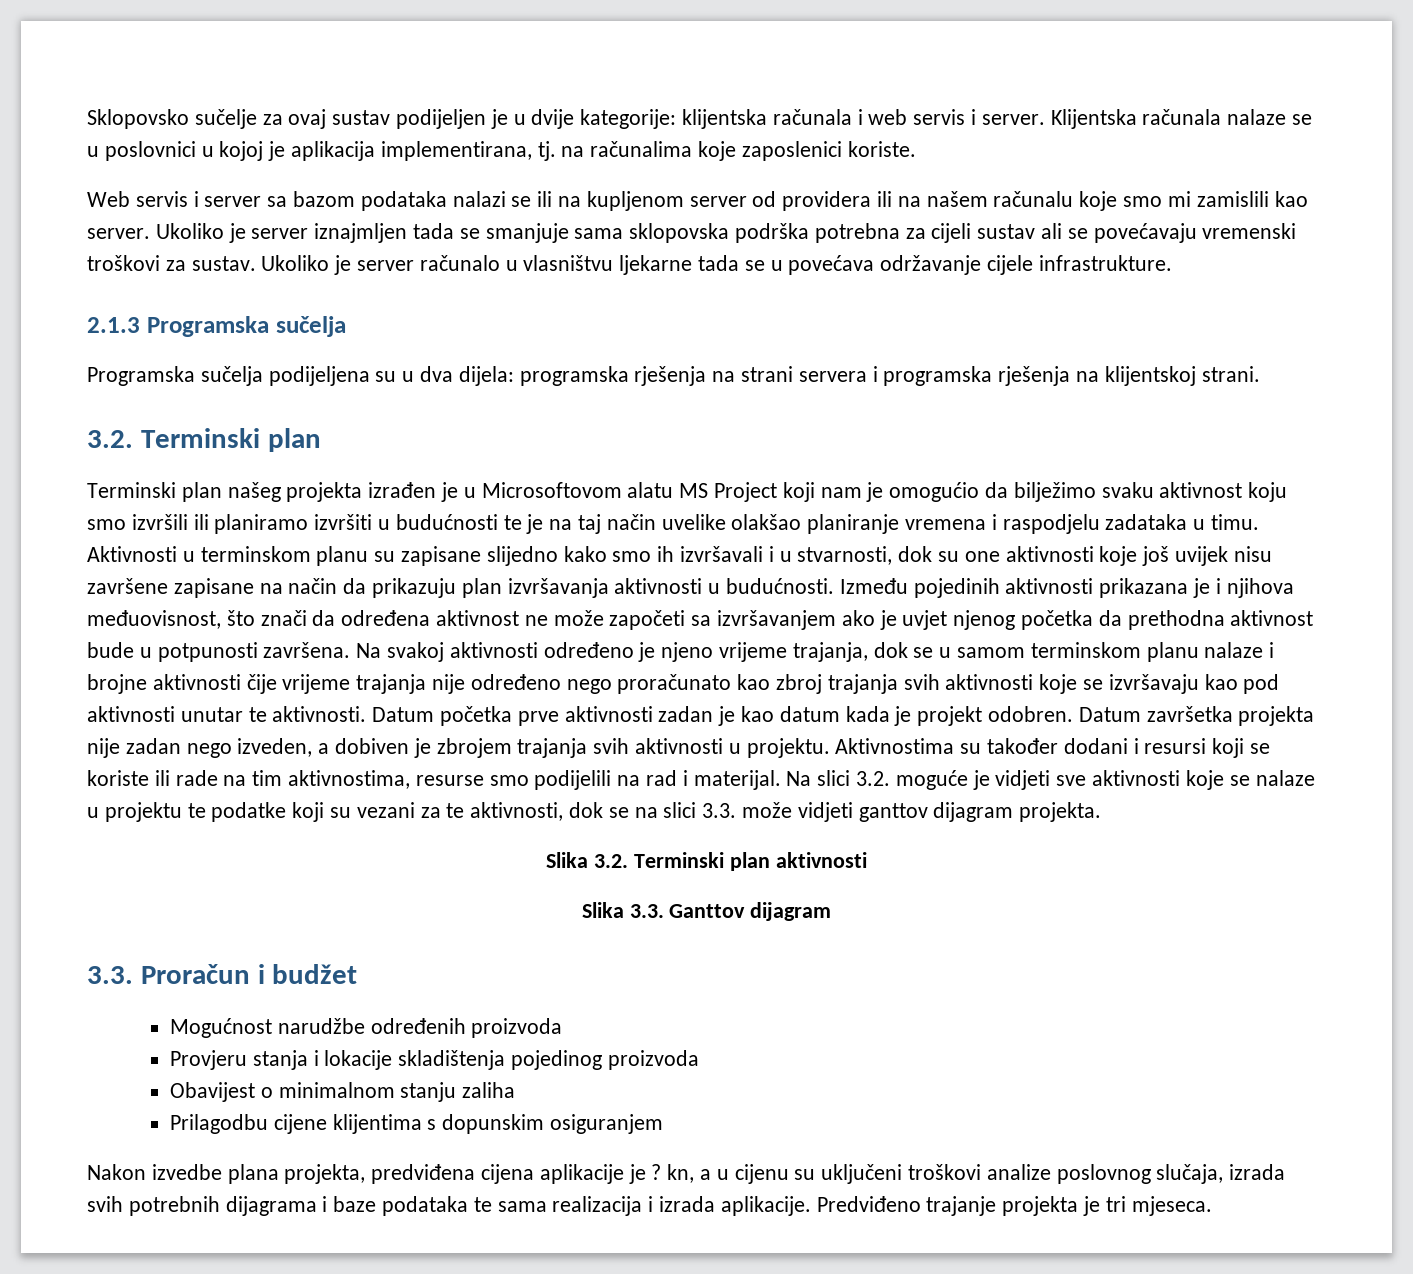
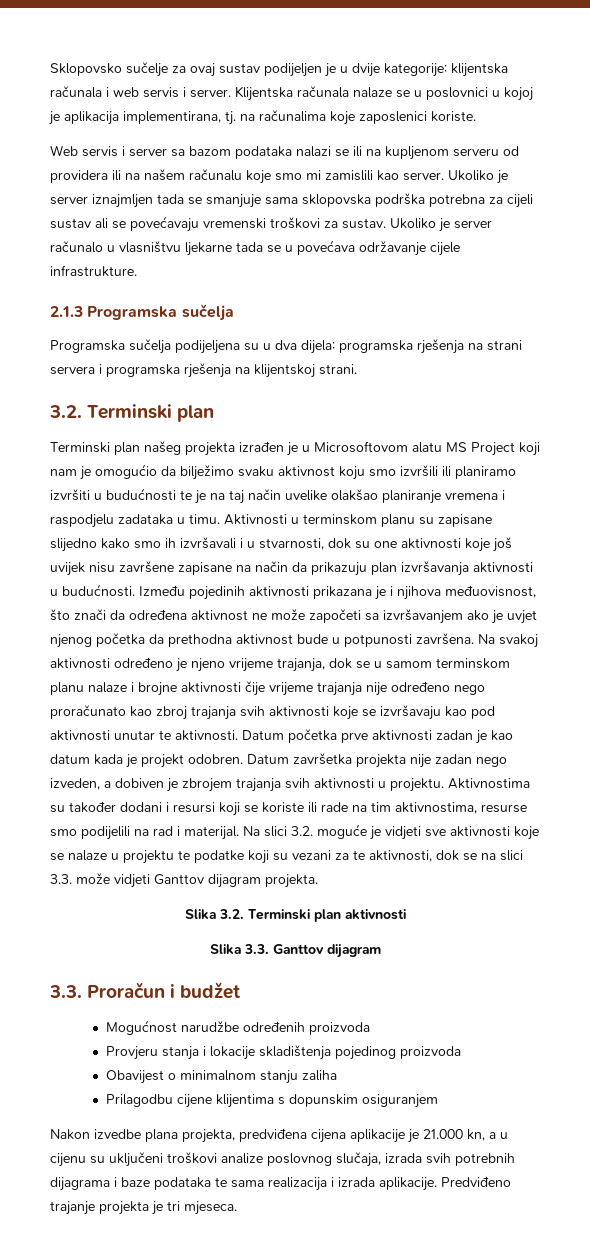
[689,196,747,207] server -> [453,148,499,157] serveru
[858,803,928,822] ganttov -> [154,874,204,885] Ganttov
[651,1164,662,1180] ? -> [423,1129,463,1139] 21.000

